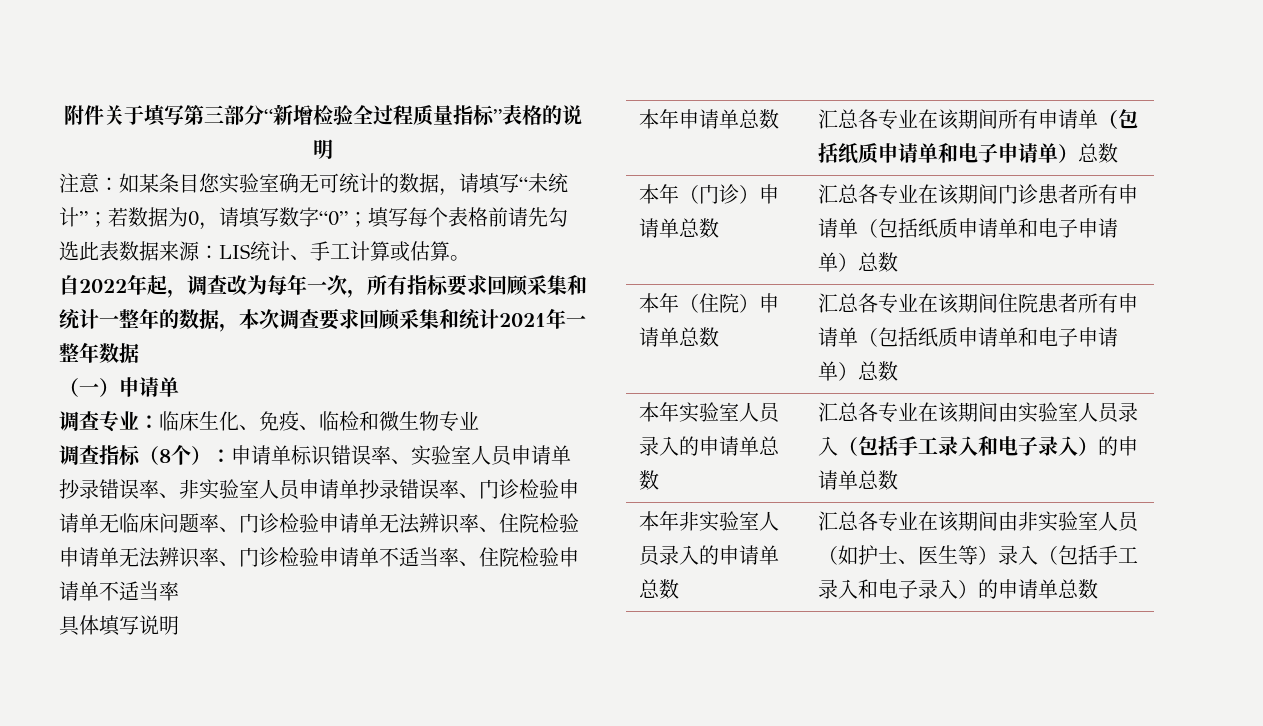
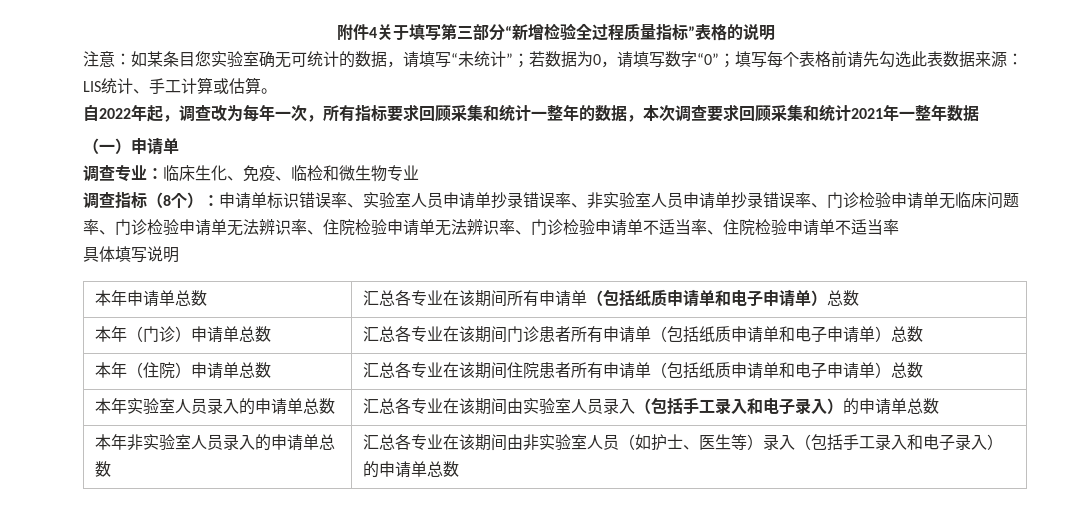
(104, 115) none -> [368,27,377,38] 4

